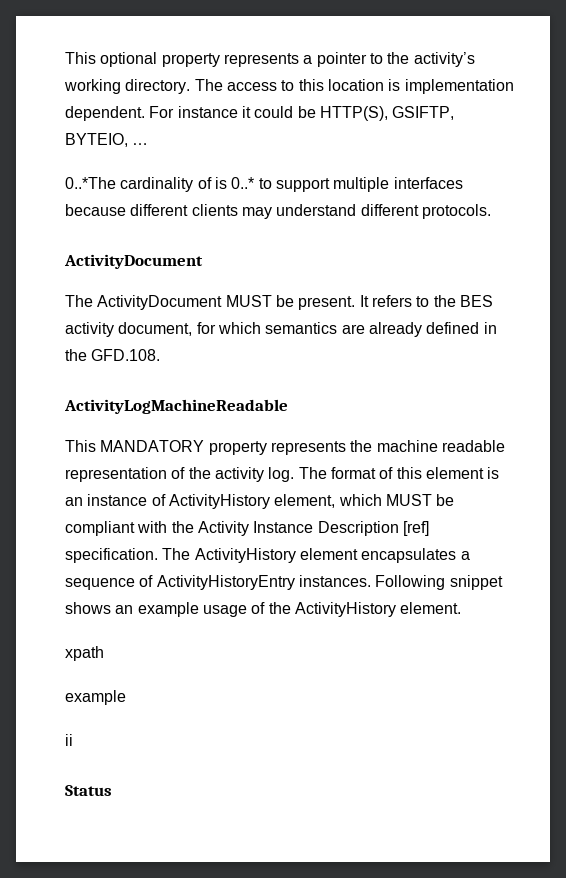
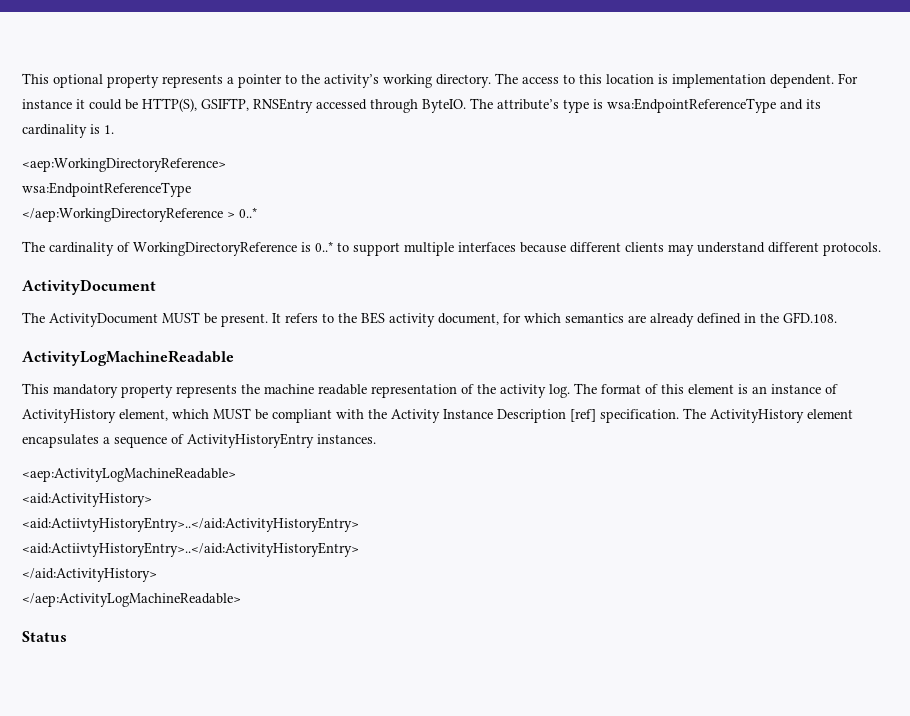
[65,133,149,147] [65,177,116,189] BYTEIO, … // 0..*The -> [253,98,821,113] [22,124,114,138] [22,158,226,172] [22,182,191,197] [22,207,257,222] [22,241,45,252] RNSEntry accessed through ByteIO. The attribute’s type is wsa:EndpointReferenceType and its cardinality is 1. // <aep:WorkingDirectoryReference> // wsa:EndpointReferenceType // </aep:WorkingDirectoryReference > 0..* // The
(212, 183) none -> [133,242,297,256] WorkingDirectoryReference
[100,440,205,452] MANDATORY -> [53,384,118,398] mandatory
[375,575,503,590] [65,602,462,617] [65,646,104,661] [65,690,126,705] [65,734,73,746] Following snippet shows an example usage of the ActivityHistory element. // xpath // example // ii -> [22,468,236,482] [22,493,152,507] [22,517,359,532] [22,542,359,557] [22,568,157,582] [22,593,241,607] // <aep:ActivityLogMachineReadable> // <aid:ActivityHistory> // <aid:ActiivtyHistoryEntry>..</aid:ActivityHistoryEntry> // <aid:ActiivtyHistoryEntry>..</aid:ActivityHistoryEntry> // </aid:ActivityHistory> // </aep:ActivityLogMachineReadable>

